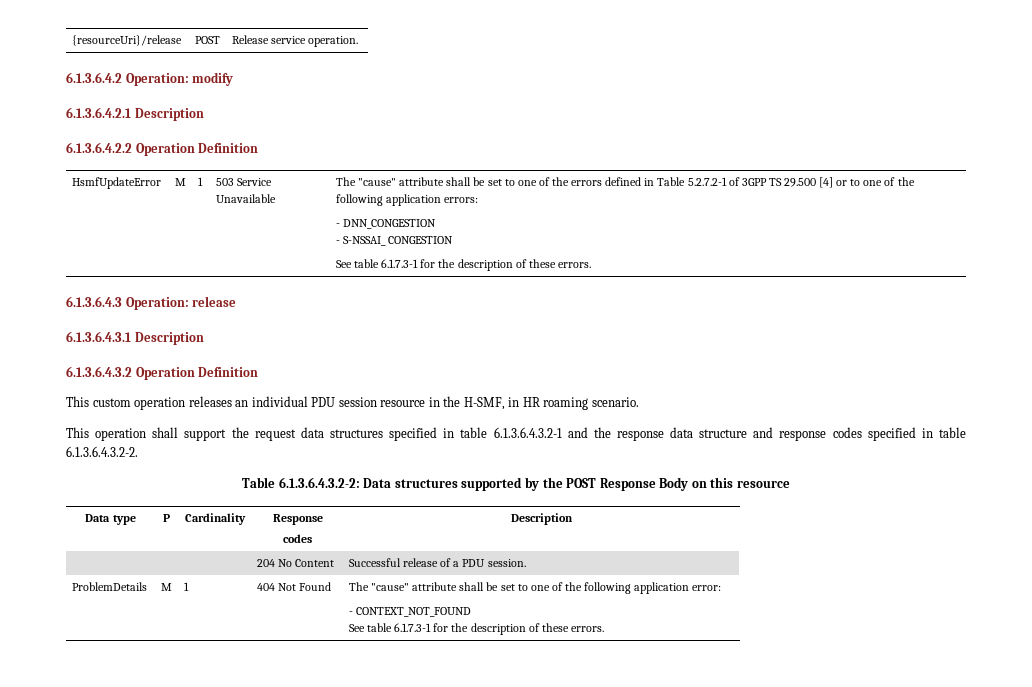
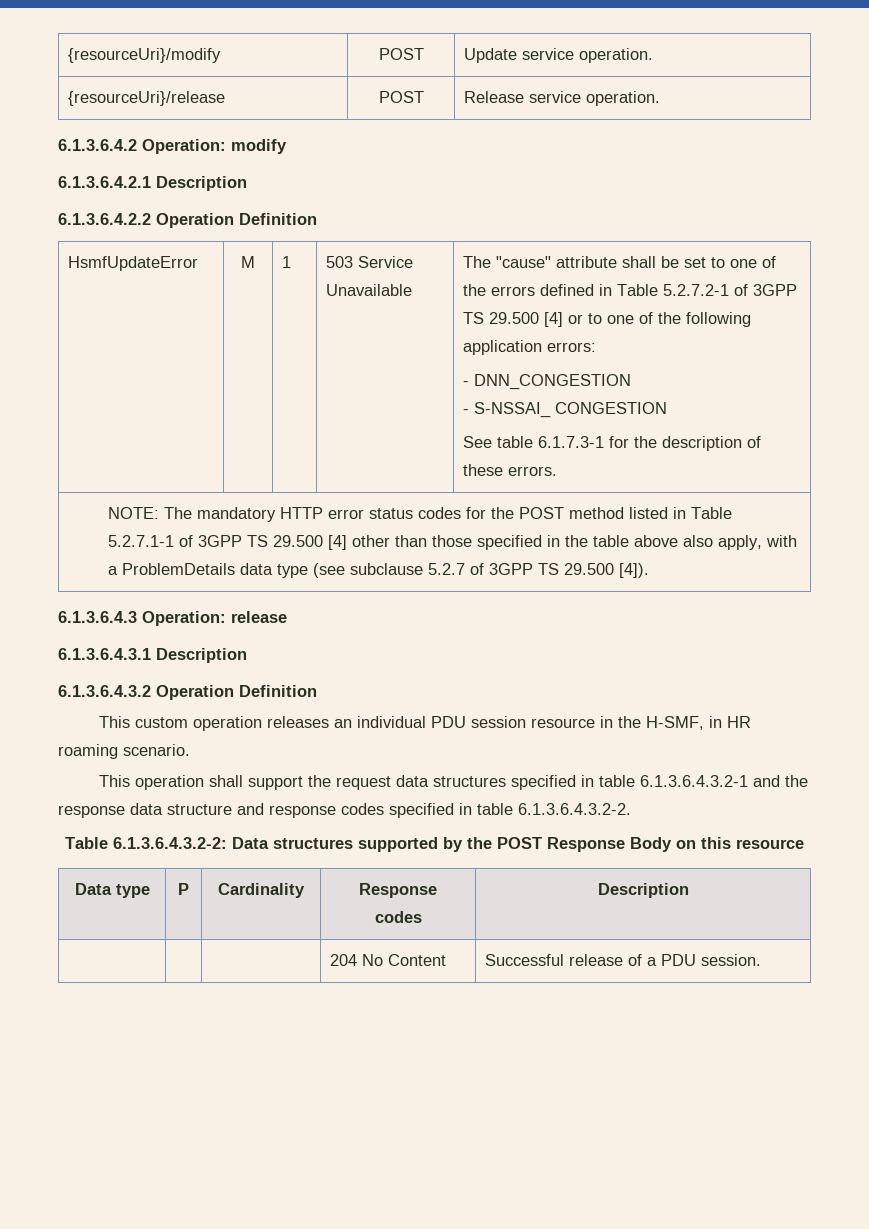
(72, 40) none -> [68,48,222,63] [378,48,424,60] [464,48,654,63] {resourceUri}/modify | POST | Update service operation. //
(591, 265) none -> [107,507,732,522] [107,535,797,550] [107,563,649,578] // NOTE: The mandatory HTTP error status codes for the POST method listed in Table 5.2.7.1-1 of 3GPP TS 29.500 [4] other than those specified in the table above also apply, with a ProblemDetails data type (see subclause 5.2.7 of 3GPP TS 29.500 [4]).
[72,582,148,591] [161,583,172,591] [184,582,190,591] [257,582,332,591] [349,582,722,594] [349,607,472,617] [349,623,604,635] // ProblemDetails | M | 1 | 404 Not Found | The "cause" attribute shall be set to one of the following application error: // - CONTEXT_NOT_FOUND // See table 6.1.7.3-1 for the description of these errors. -> (762, 960) none

